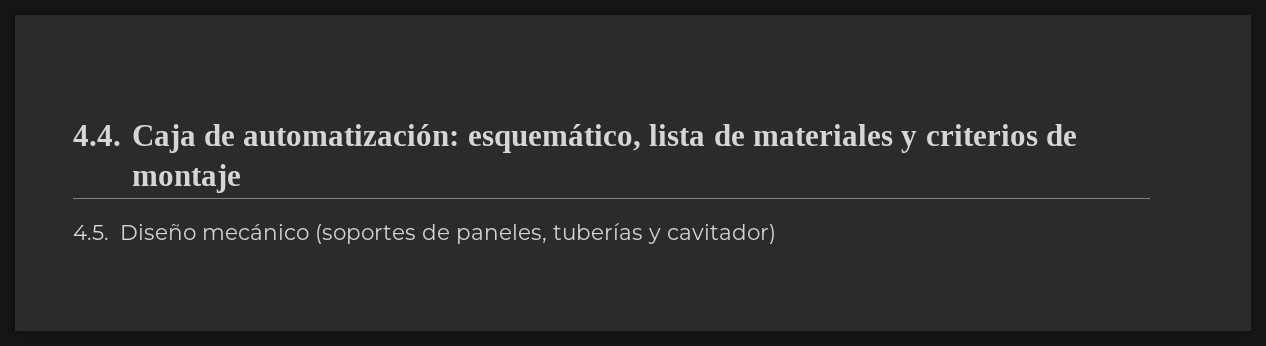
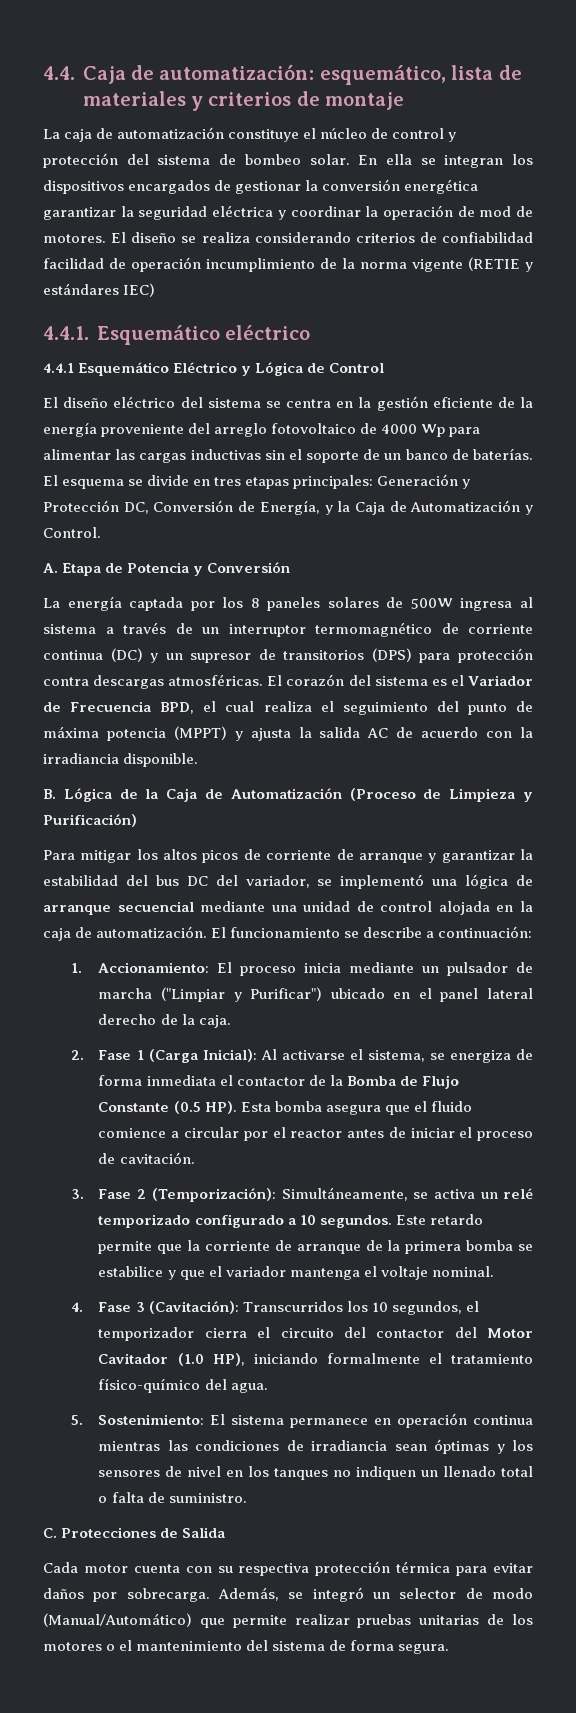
[73,223,776,244] 4.5. Diseño mecánico (soportes de paneles, tuberías y cavitador) -> [43,127,457,142] [43,153,533,168] [43,179,479,194] [43,205,533,220] [43,232,533,243] [43,257,533,272] [43,283,156,297] [43,325,310,345] [43,362,385,376] [43,396,534,411] [43,422,481,437] [43,448,533,463] [43,474,471,489] [43,500,533,515] [43,527,101,538] [43,562,291,576] [43,596,533,611] [43,622,533,637] [43,648,533,663] [43,674,533,689] [43,701,534,715] [43,726,534,741] [43,753,199,767] [43,788,533,802] [43,814,137,827] [43,849,533,863] [43,874,533,889] [43,901,533,915] [43,926,533,941] [70,962,533,976] [98,987,533,1002] [98,1014,231,1028] [70,1049,533,1063] [98,1075,459,1089] [98,1101,472,1115] [98,1127,534,1141] [98,1152,195,1164] [70,1187,533,1202] [98,1214,483,1228] [98,1240,533,1254] [98,1266,494,1280] [70,1301,479,1315] [98,1327,533,1341] [98,1353,533,1366] [98,1378,268,1393] [70,1413,533,1428] [98,1439,533,1454] [98,1466,533,1480] [98,1492,247,1503] [43,1527,226,1538] [43,1561,534,1576] [43,1587,533,1602] [43,1613,534,1628] [43,1640,450,1654] La caja de automatización constituye el núcleo de control y protección del sistema de bombeo solar. En ella se integran los dispositivos encargados de gestionar la conversión energética garantizar la seguridad eléctrica y coordinar la operación de mod de motores. El diseño se realiza considerando criterios de confiabilidad facilidad de operación incumplimiento de la norma vigente (RETIE y estándares IEC) // 4.4.1. Esquemático eléctrico // 4.4.1 Esquemático Eléctrico y Lógica de Control // El diseño eléctrico del sistema se centra en la gestión eficiente de la energía proveniente del arreglo fotovoltaico de 4000 Wp para alimentar las cargas inductivas sin el soporte de un banco de baterías. El esquema se divide en tres etapas principales: Generación y Protección DC, Conversión de Energía, y la Caja de Automatización y Control. // A. Etapa de Potencia y Conversión // La energía captada por los 8 paneles solares de 500W ingresa al sistema a través de un interruptor termomagnético de corriente continua (DC) y un supresor de transitorios (DPS) para protección contra descargas atmosféricas. El corazón del sistema es el Variador de Frecuencia BPD, el cual realiza el seguimiento del punto de máxima potencia (MPPT) y ajusta la salida AC de acuerdo con la irradiancia disponible. // B. Lógica de la Caja de Automatización (Proceso de Limpieza y Purificación) // Para mitigar los altos picos de corriente de arranque y garantizar la estabilidad del bus DC del variador, se implementó una lógica de arranque secuencial mediante una unidad de control alojada en la caja de automatización. El funcionamiento se describe a continuación: // 1. Accionamiento: El proceso inicia mediante un pulsador de marcha ("Limpiar y Purificar") ubicado en el panel lateral derecho de la caja. // 2. Fase 1 (Carga Inicial): Al activarse el sistema, se energiza de forma inmediata el contactor de la Bomba de Flujo Constante (0.5 HP). Esta bomba asegura que el fluido comience a circular por el reactor antes de iniciar el proceso de cavitación. // 3. Fase 2 (Temporización): Simultáneamente, se activa un relé temporizado configurado a 10 segundos. Este retardo permite que la corriente de arranque de la primera bomba se estabilice y que el variador mantenga el voltaje nominal. // 4. Fase 3 (Cavitación): Transcurridos los 10 segundos, el temporizador cierra el circuito del contactor del Motor Cavitador (1.0 HP), iniciando formalmente el tratamiento físico-químico del agua. // 5. Sostenimiento: El sistema permanece en operación continua mientras las condiciones de irradiancia sean óptimas y los sensores de nivel en los tanques no indiquen un llenado total o falta de suministro. // C. Protecciones de Salida // Cada motor cuenta con su respectiva protección térmica para evitar daños por sobrecarga. Además, se integró un selector de modo (Manual/Automático) que permite realizar pruebas unitarias de los motores o el mantenimiento del sistema de forma segura.

